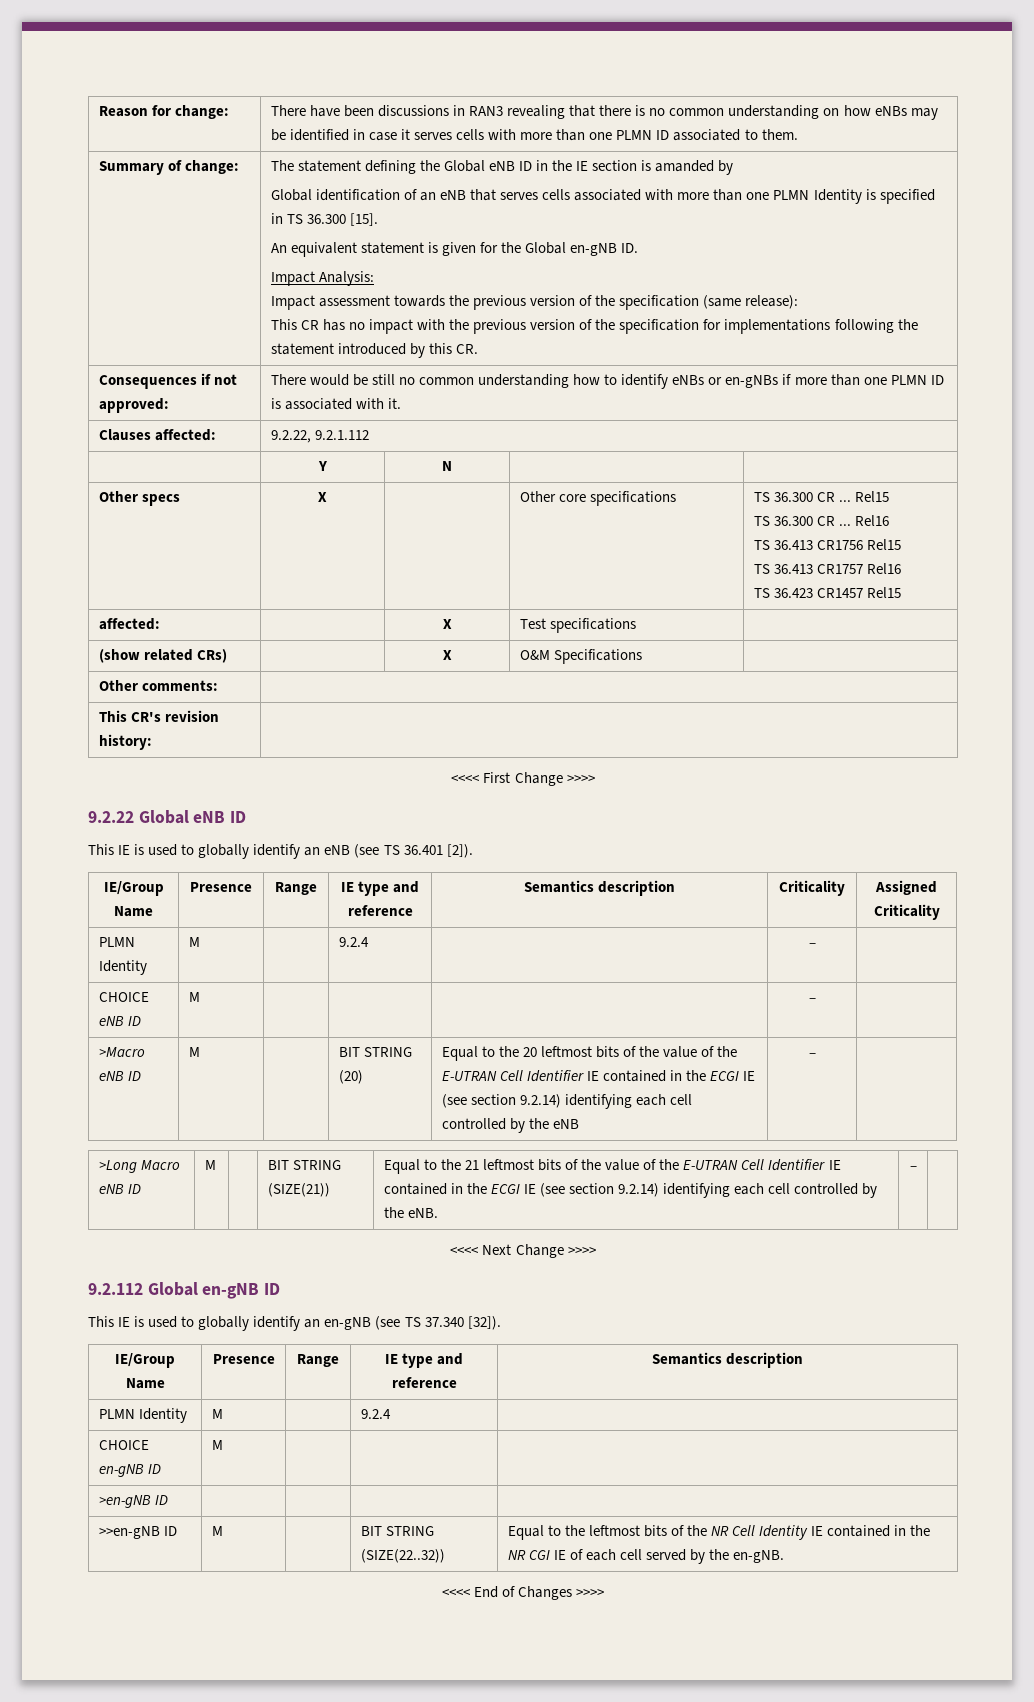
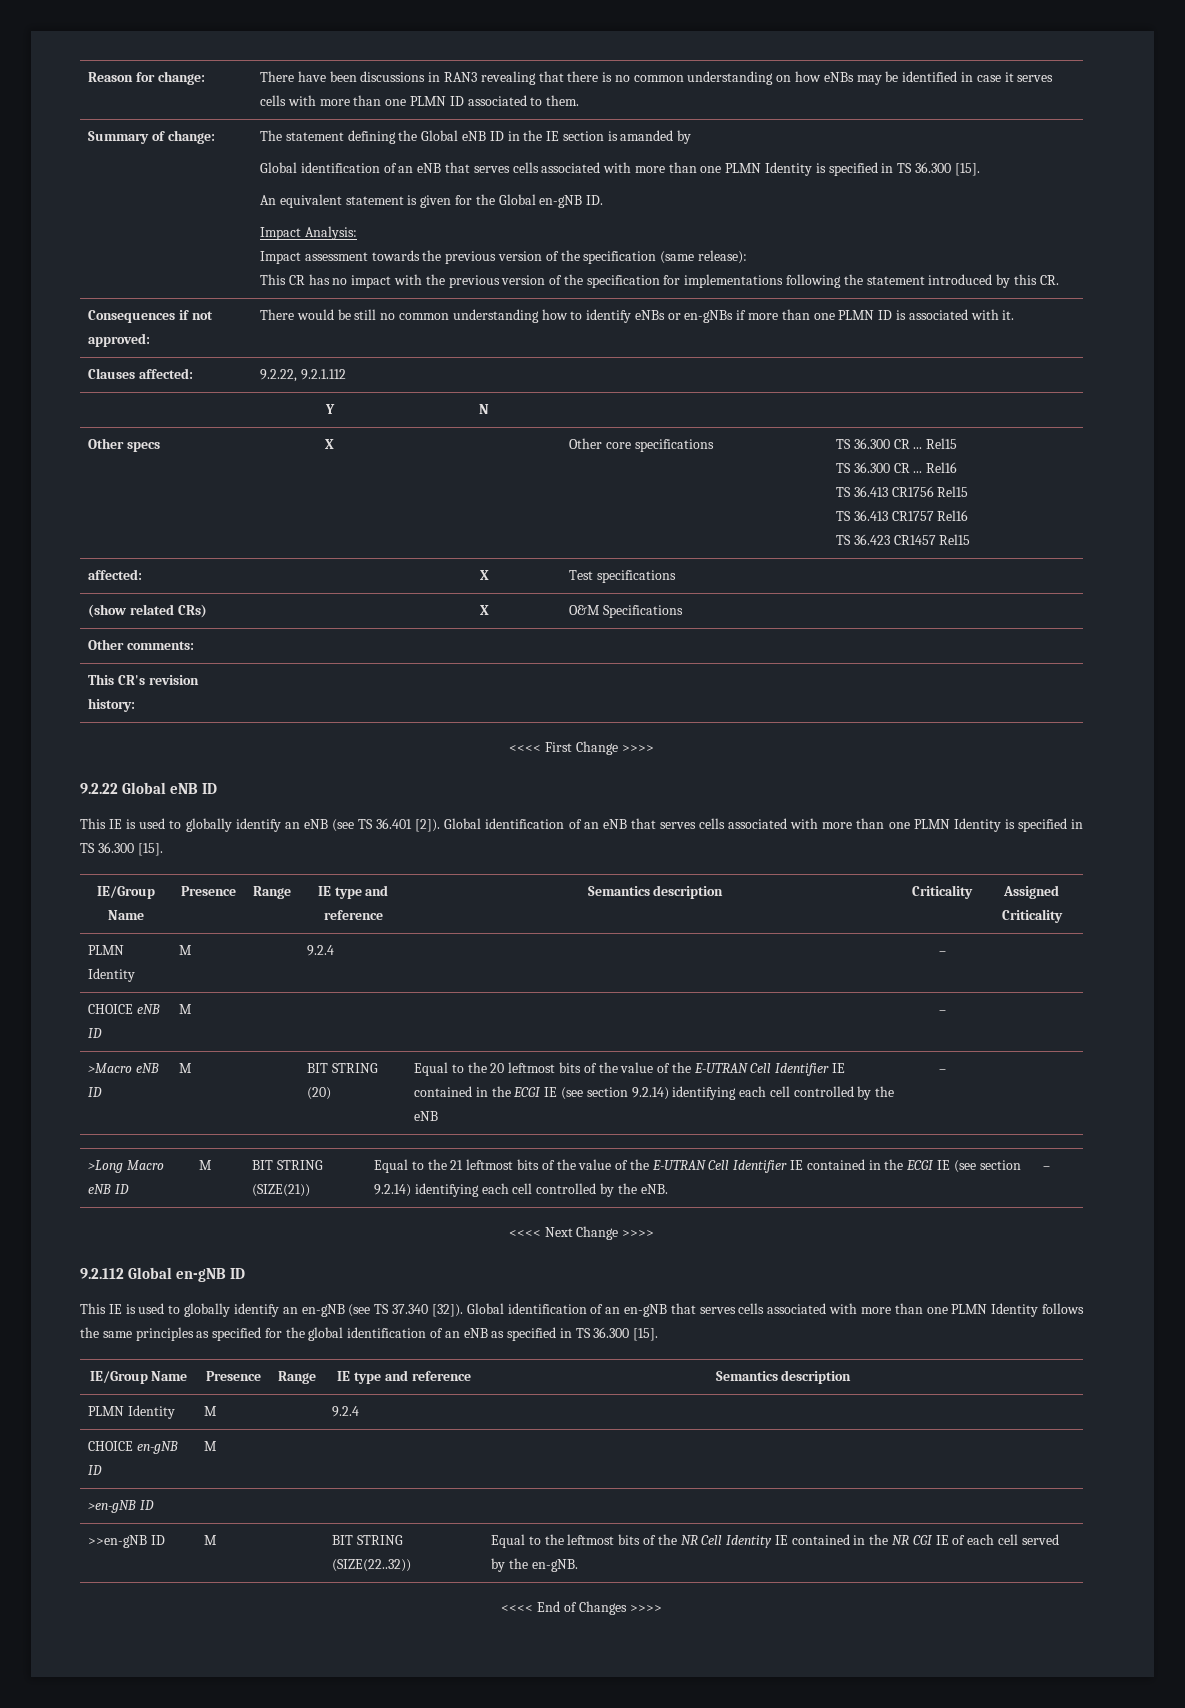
(473, 851) none -> [444,818,1084,832] [80,842,163,856] Global identification of an eNB that serves cells associated with more than one PLMN Identity is specified in TS 36.300 [15].
(501, 1323) none -> [466,1303,1084,1317] [80,1327,659,1341] Global identification of an en-gNB that serves cells associated with more than one PLMN Identity follows the same principles as specified for the global identification of an eNB as specified in TS 36.300 [15].

